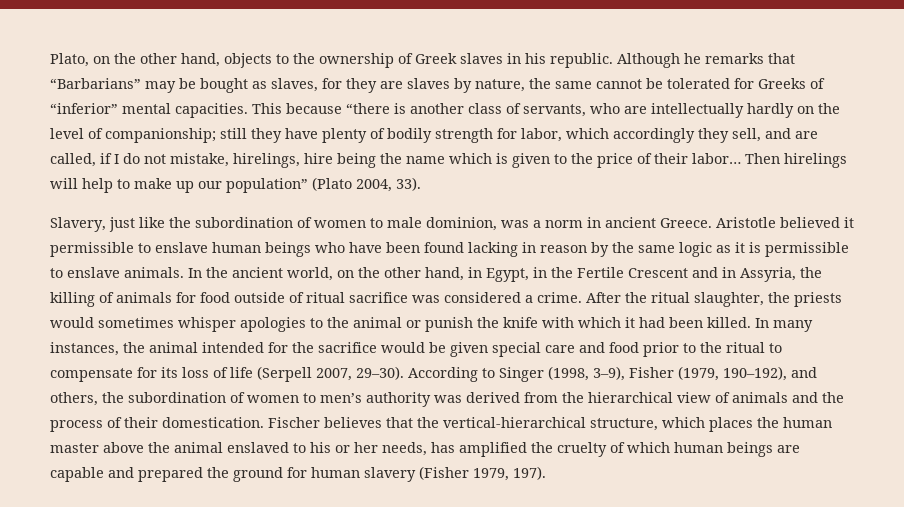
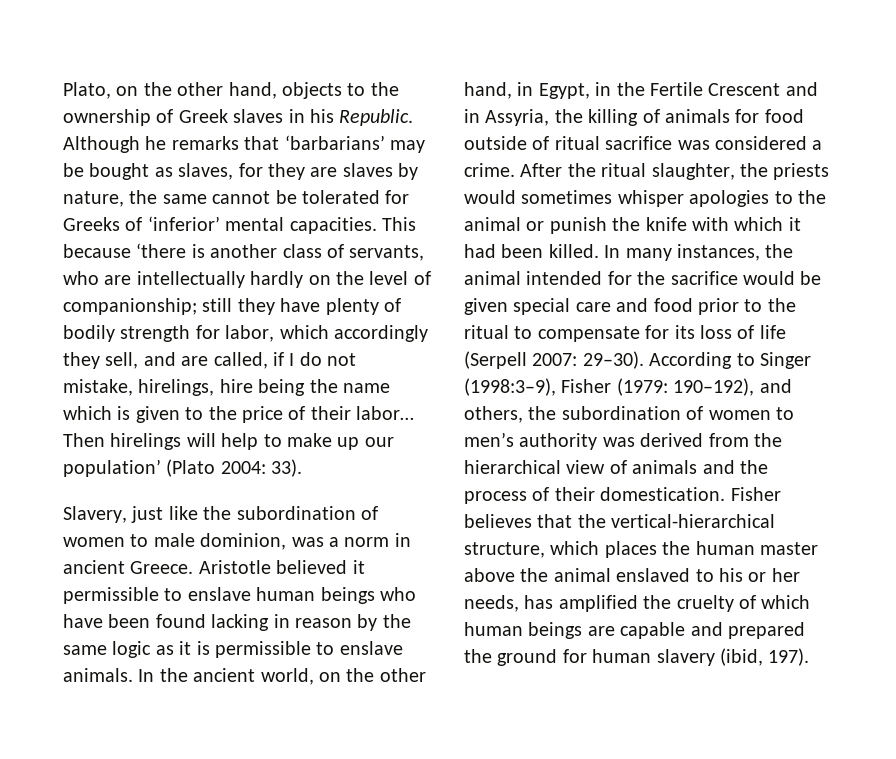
[550,53,613,68] republic. -> [339,109,414,126] Republic.
[50,78,141,89] “Barbarians” -> [284,135,385,150] ‘barbarians’
[50,103,118,114] “inferior” -> [147,216,220,231] ‘inferior’
[346,103,390,114] “there -> [136,243,187,258] ‘there
[226,177,392,193] population” (Plato 2004, -> [63,459,266,477] population’ (Plato 2004:
[316,368,352,381] 2007, -> [532,353,578,366] 2007:
[548,366,719,381] (1998, 3–9), Fisher (1979, -> [464,378,668,396] (1998:3–9), Fisher (1979:
[268,417,320,428] Fischer -> [730,487,781,501] Fisher
[419,466,509,481] (Fisher 1979, -> [720,648,763,666] (ibid,

